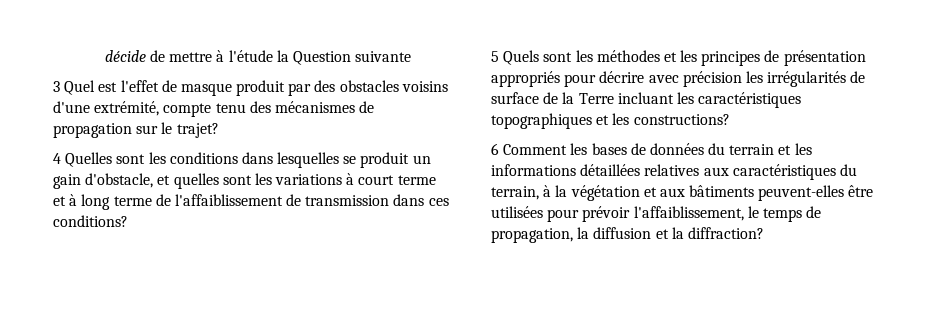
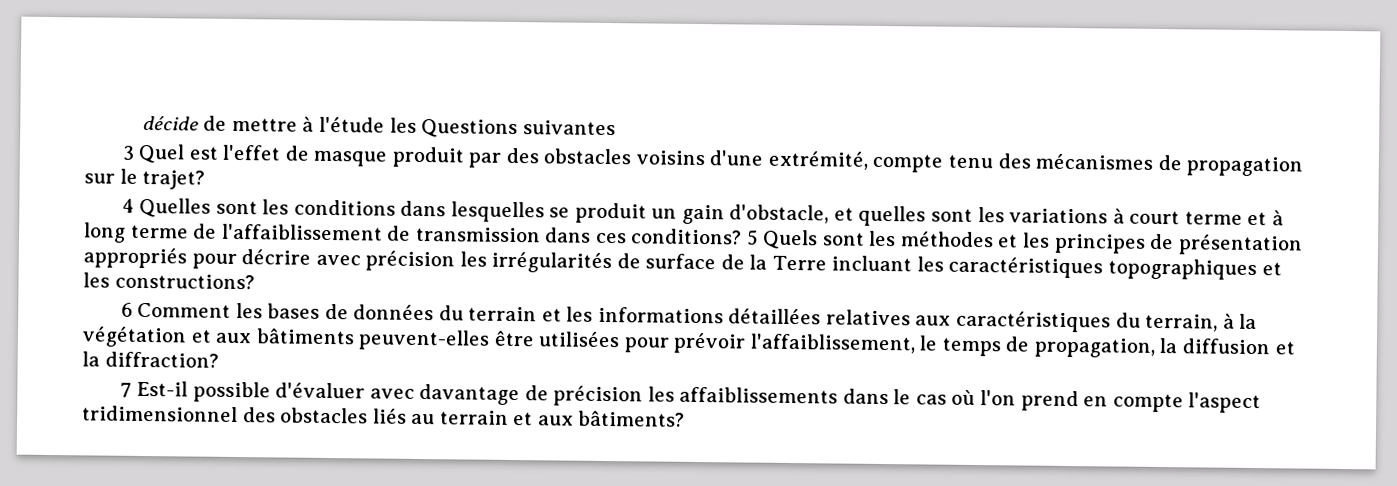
[276,50,412,65] la Question suivante -> [389,117,616,139] les Questions suivantes
(128, 221) // -> (743, 236) none
(764, 233) none -> [119,380,1262,414] [82,405,686,427] // 7 Est-il possible d'évaluer avec davantage de précision les affaiblissements dans le cas où l'on prend en compte l'aspect tridimensionnel des obstacles liés au terrain et aux bâtiments?

